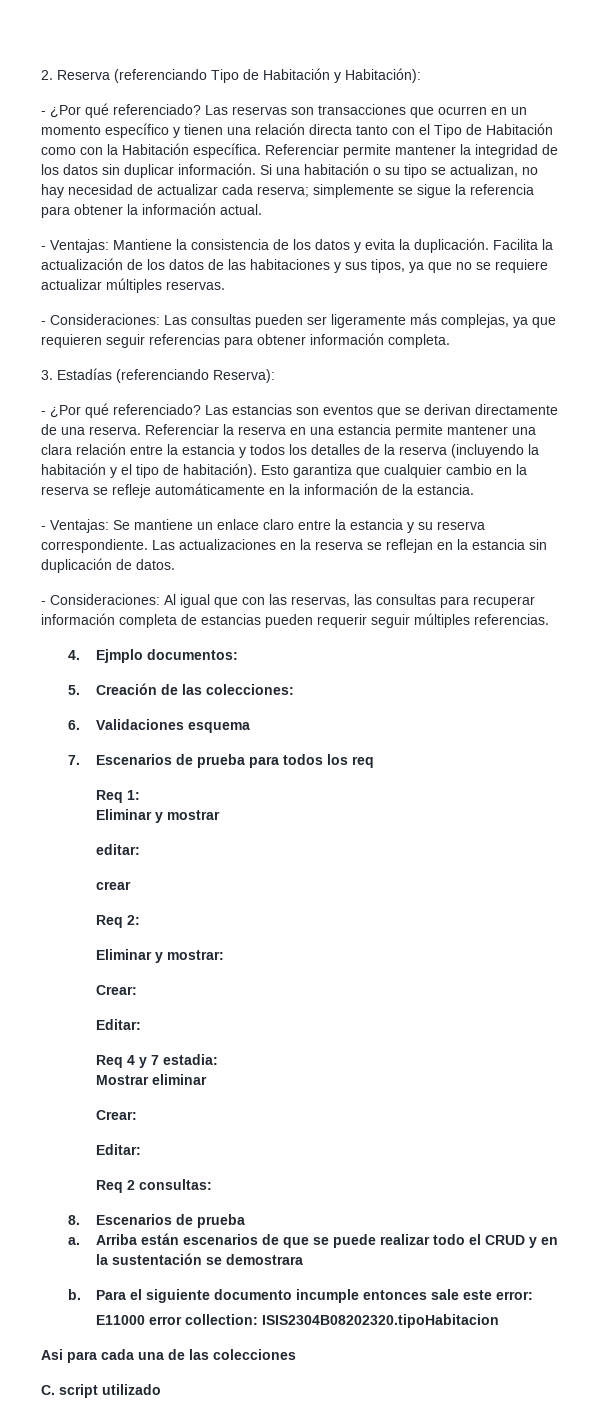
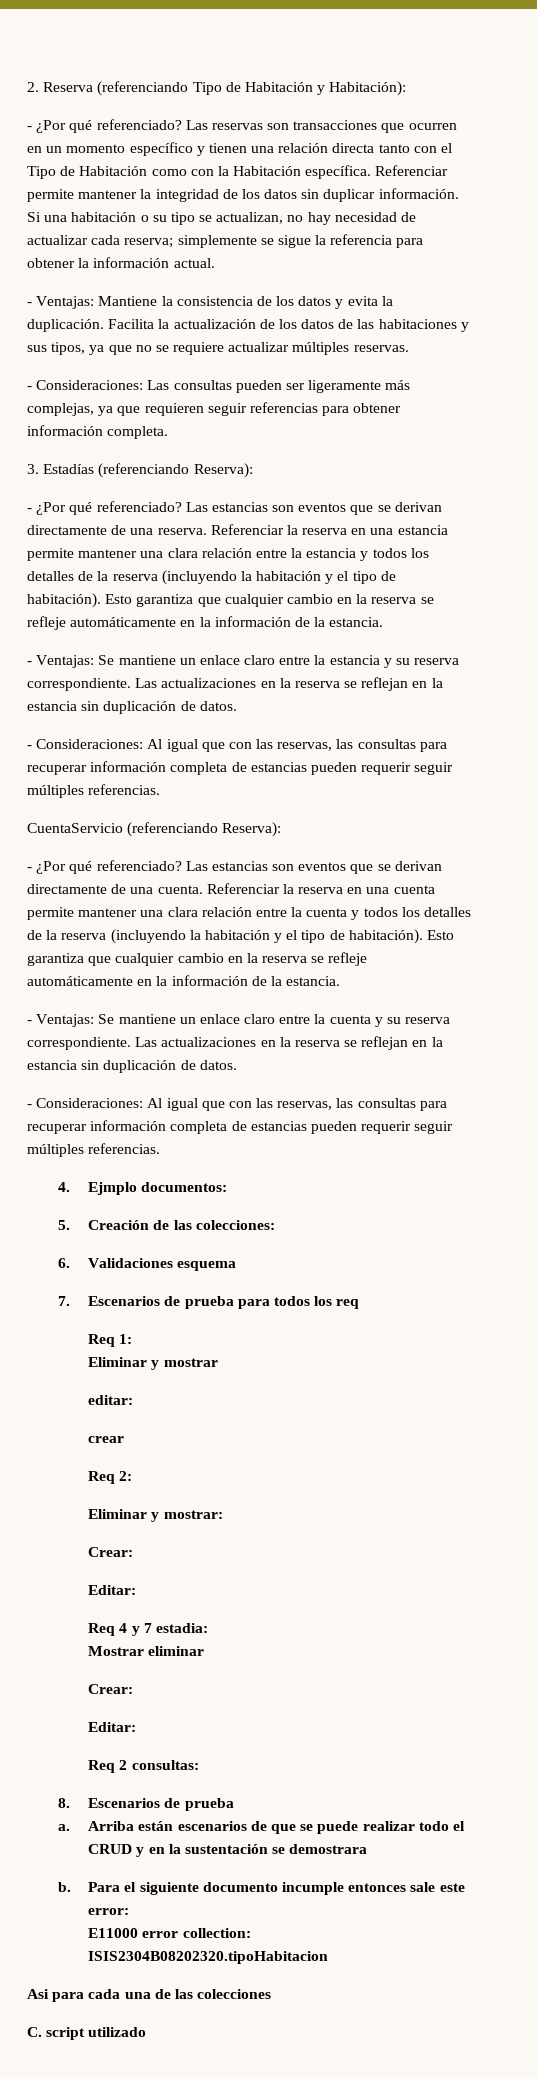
(549, 619) none -> [27,822,282,837] [27,860,442,874] [27,883,435,894] [27,907,472,920] [27,929,455,944] [27,952,368,966] [27,975,341,986] [27,1014,451,1027] [27,1036,443,1050] [27,1060,237,1073] [27,1098,447,1111] [27,1120,454,1134] [27,1143,161,1157] // CuentaServicio (referenciando Reserva): // - ¿Por qué referenciado? Las estancias son eventos que se derivan directamente de una cuenta. Referenciar la reserva en una cuenta permite mantener una clara relación entre la cuenta y todos los detalles de la reserva (incluyendo la habitación y el tipo de habitación). Esto garantiza que cualquier cambio en la reserva se refleje automáticamente en la información de la estancia. // - Ventajas: Se mantiene un enlace claro entre la cuenta y su reserva correspondiente. Las actualizaciones en la reserva se reflejan en la estancia sin duplicación de datos. // - Consideraciones: Al igual que con las reservas, las consultas para recuperar información completa de estancias pueden requerir seguir múltiples referencias.

